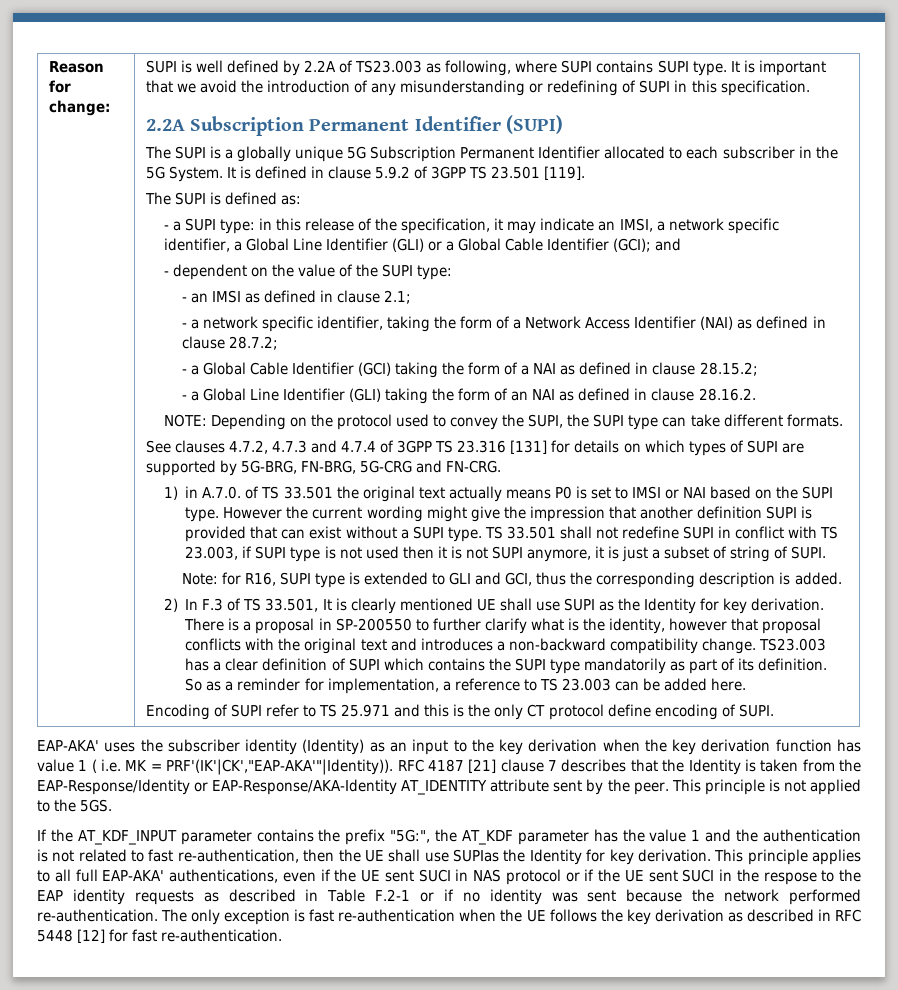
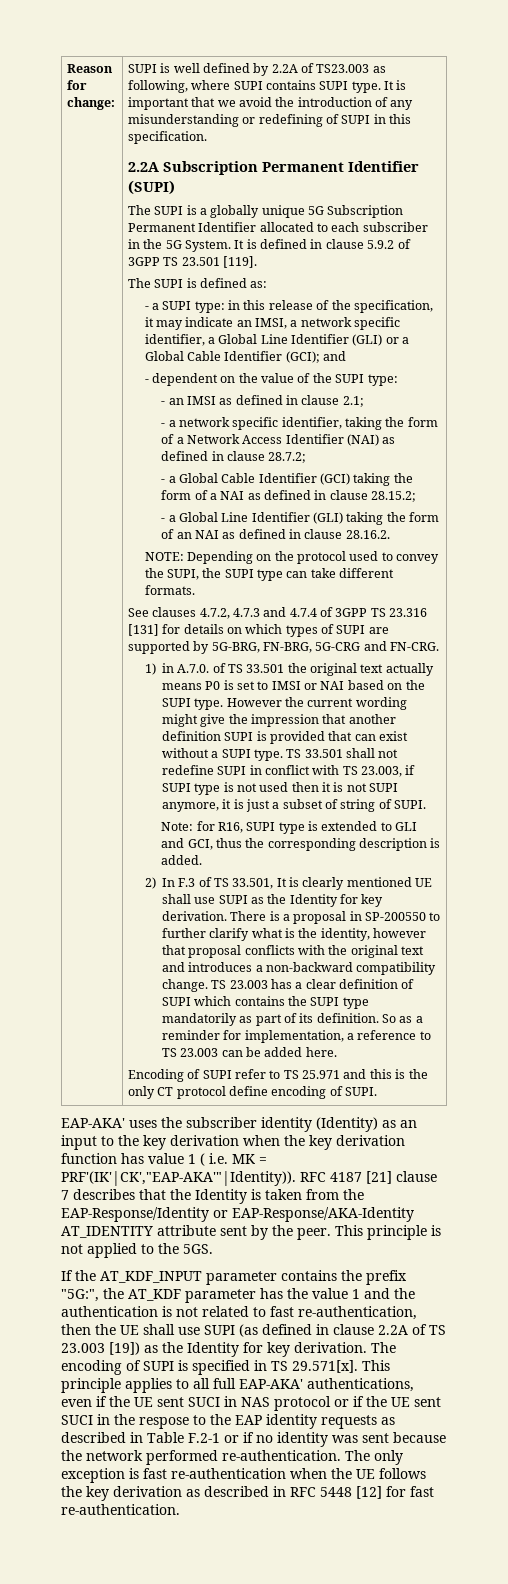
[758,638,826,651] TS23.003 -> [211,980,268,989] TS 23.003
[453,849,711,865] SUPIas the Identity for key derivation. -> [204,1324,446,1337] [61,1342,396,1357] [61,1360,358,1375] SUPI (as defined in clause 2.2A of TS 23.003 [19]) as the Identity for key derivation. The encoding of SUPI is specified in TS 29.571[x].

